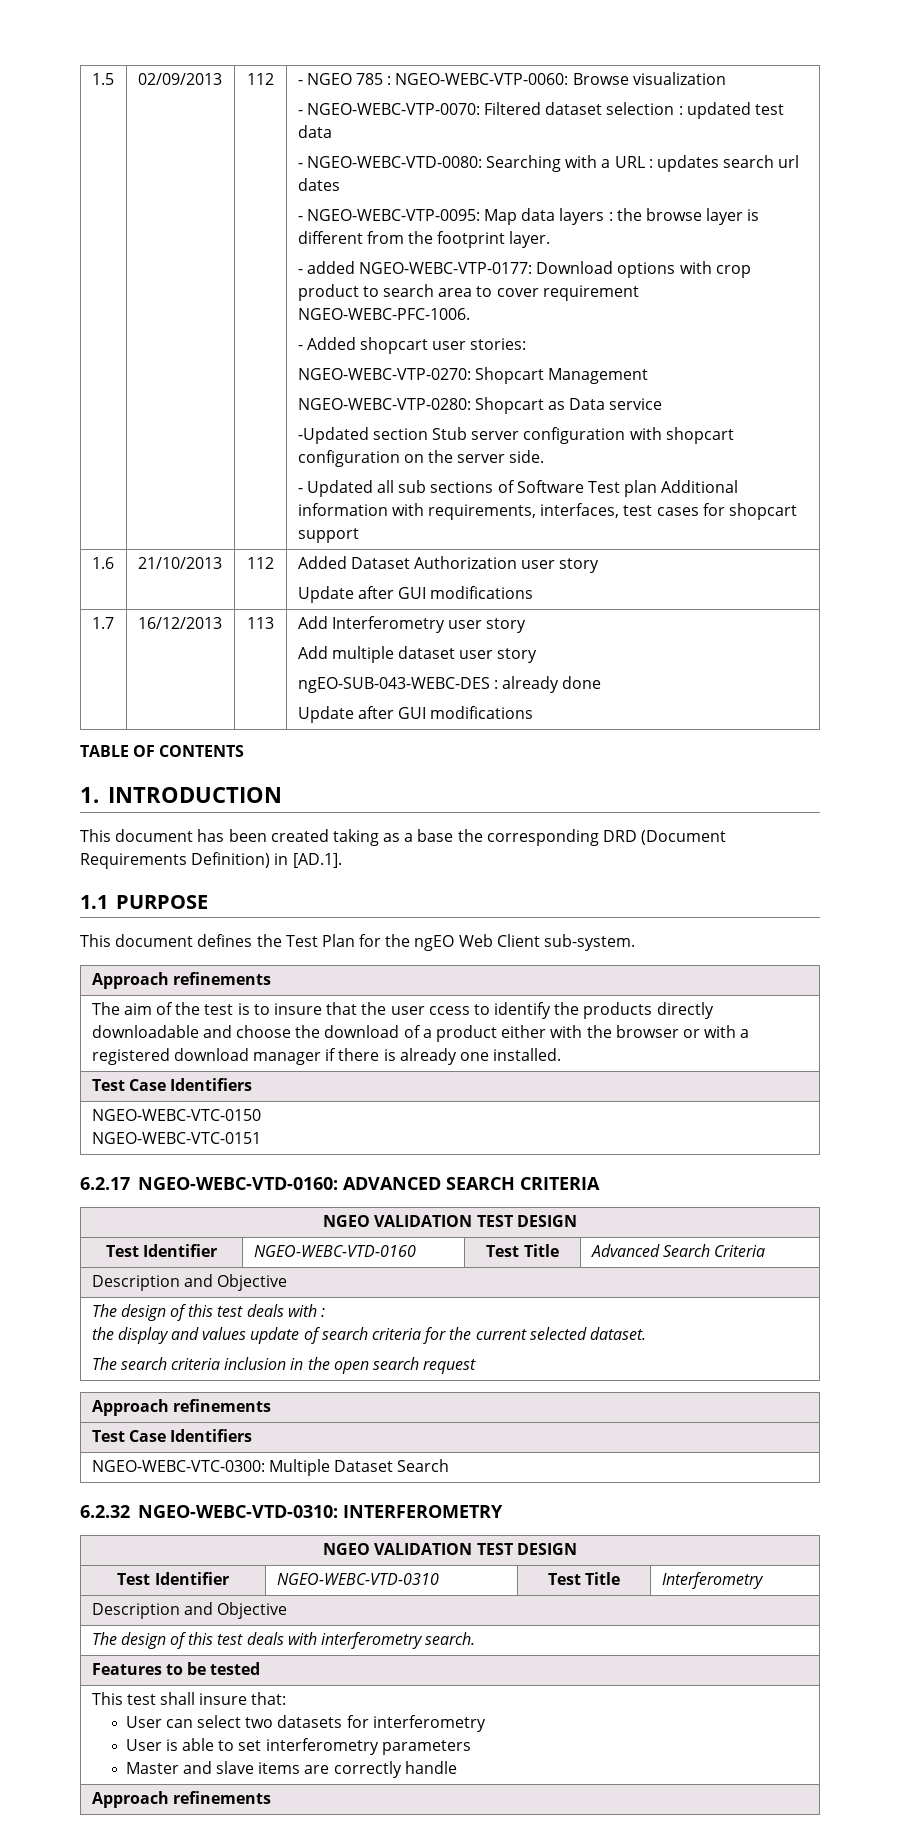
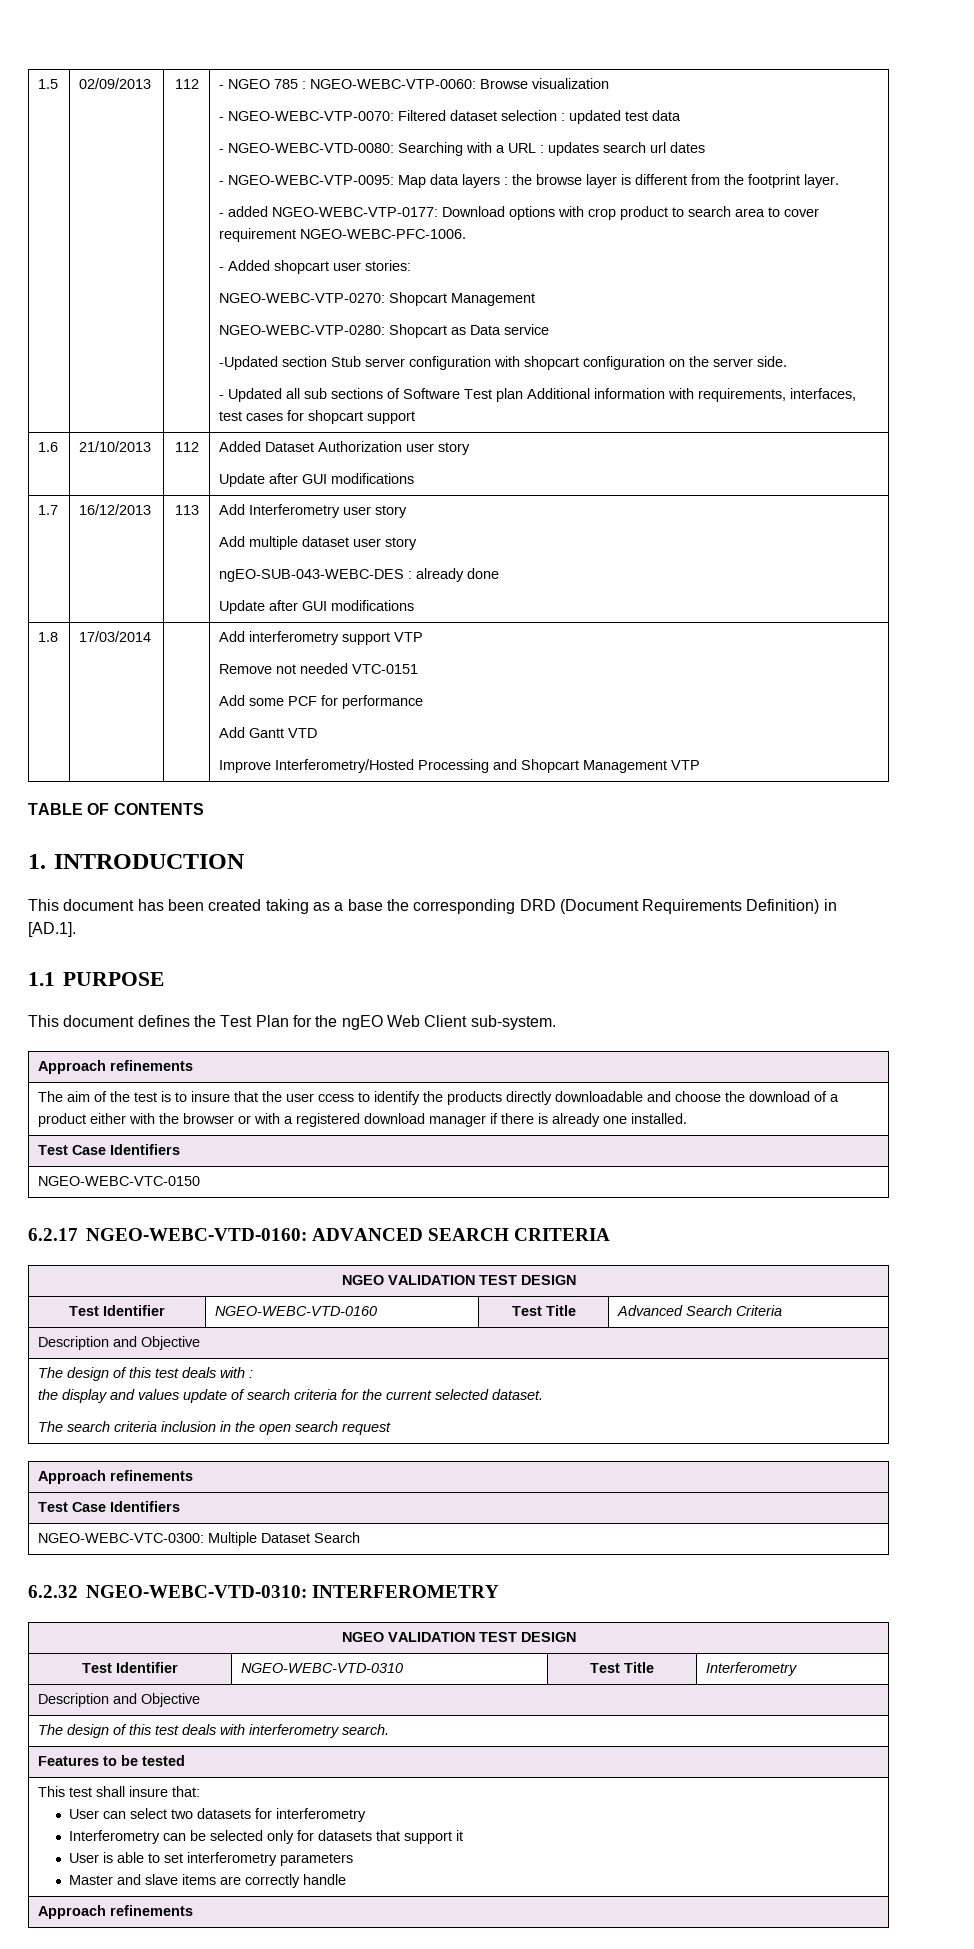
(534, 712) none -> [38,632,59,642] [79,631,152,642] [219,631,424,645] [219,663,419,674] [219,695,424,709] [219,727,318,738] [219,759,701,773] // 1.8 | 17/03/2014 | | Add interferometry support VTP // Remove not needed VTC-0151 // Add some PCF for performance // Add Gantt VTD // Improve Interferometry/Hosted Processing and Shopcart Management VTP
[91,1132,261,1144] // NGEO-WEBC-VTC-0151 -> (201, 1181) none
(486, 1723) none -> [69,1830,464,1844] // Interferometry can be selected only for datasets that support it

